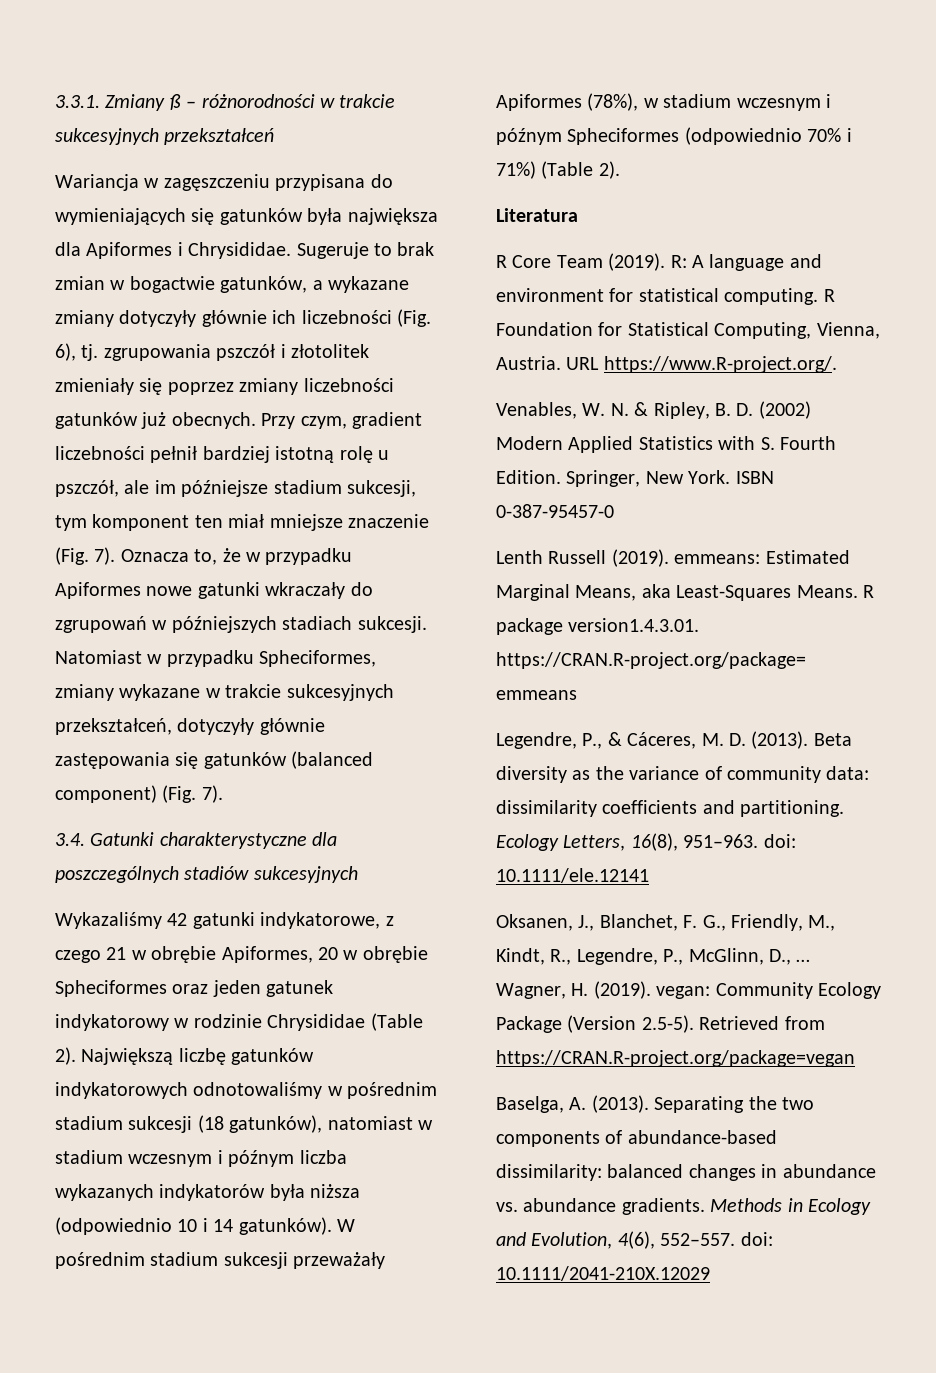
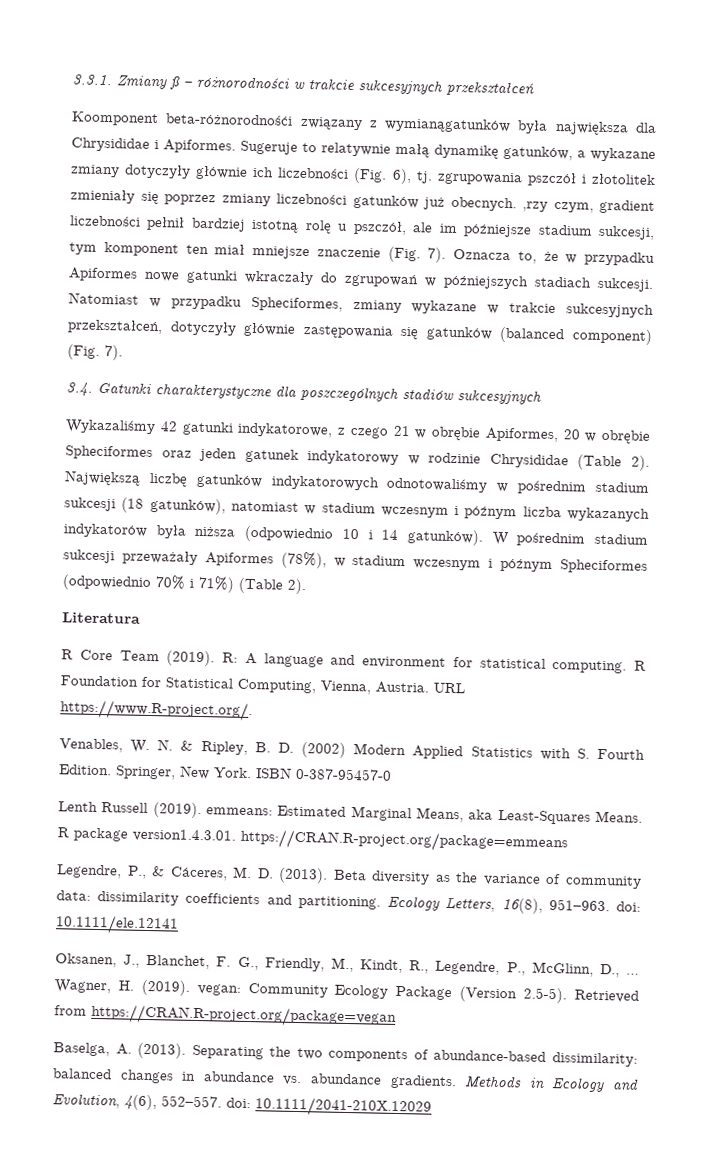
[55,174,393,191] [55,208,438,225] [55,242,435,259] [55,276,215,293] Wariancja w zagęszczeniu przypisana do wymieniających się gatunków była największa dla Apiformes i Chrysididae. Sugeruje to brak zmian w bogactwie -> [71,111,657,136] [71,137,499,159] Koomponent beta-różnorodnośći związany z wymianągatunków była największa dla Chrysididae i Apiformes. Sugeruje to relatywnie małą dynamikę
[261,413,296,429] Przy -> [522,201,548,212] ,rzy

